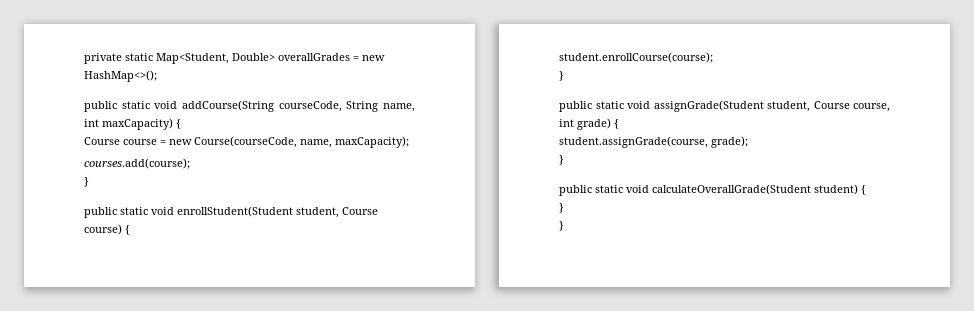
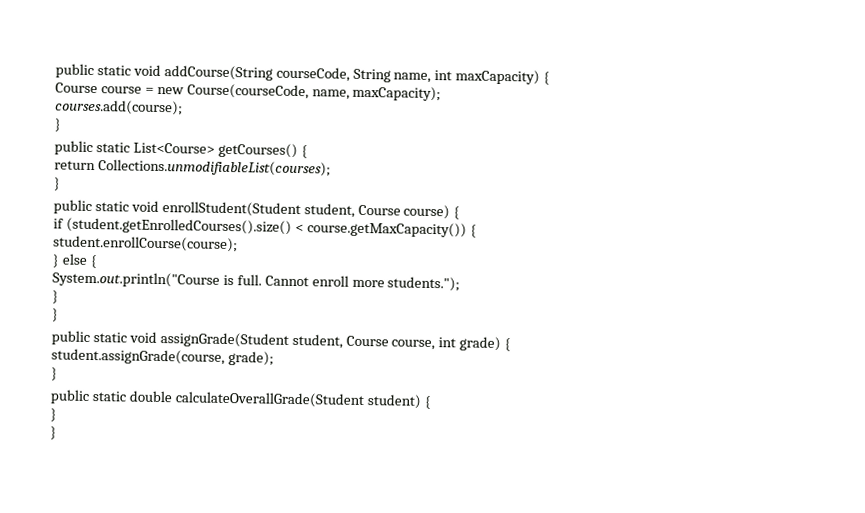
[84,53,385,64] [84,70,157,82] private static Map<Student, Double> overallGrades = new HashMap<>(); // -> (55, 71) none
(89, 182) none -> [54,140,308,159] [54,159,331,177] [53,177,61,191] // public static List<Course> getCourses() { // return Collections.unmodifiableList(courses); // }
[559,52,713,63] student.enrollCourse(course); -> [53,217,477,238] [53,235,238,253] [52,253,97,269] [52,271,461,292] [52,290,59,304] if (student.getEnrolledCourses().size() < course.getMaxCapacity()) { // student.enrollCourse(course); // } else { // System.out.println("Course is full. Cannot enroll more students."); // }
[626,185,649,193] void -> [128,390,172,403] double

